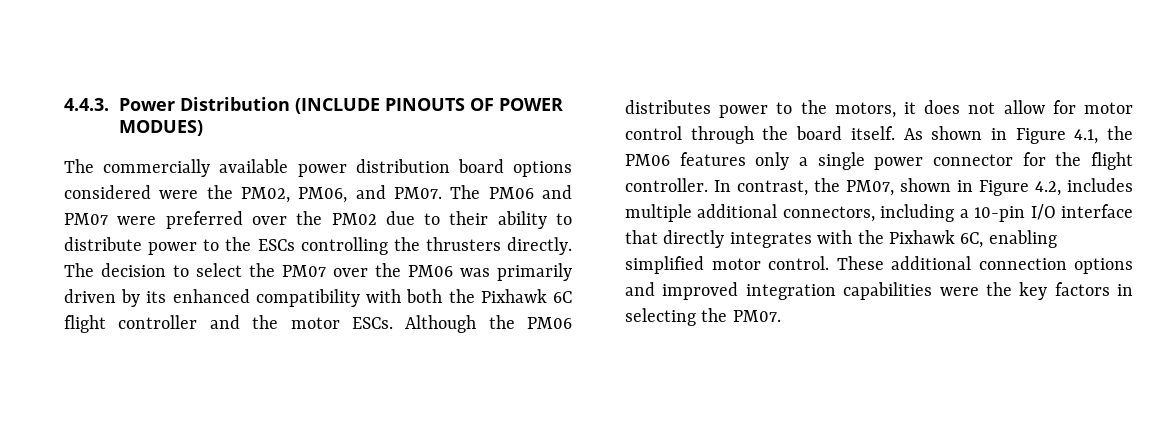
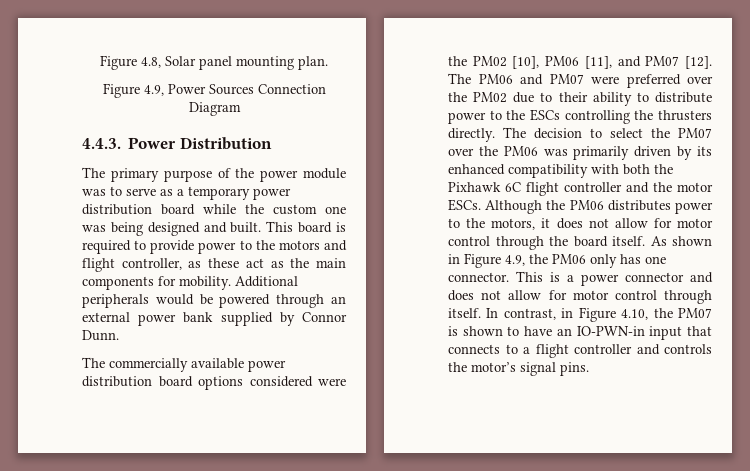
[64,97,563,114] [119,120,203,136] 4.4.3. Power Distribution (INCLUDE PINOUTS OF POWER MODUES) -> [100,55,328,70] [102,83,326,98] [188,102,241,116] [82,137,272,150] [82,167,346,182] [82,186,291,200] [82,204,346,215] [82,221,346,236] [82,240,347,254] [82,258,346,272] [82,276,298,290] [82,294,346,308] [82,312,347,326] [82,330,119,341] Figure 4.8, Solar panel mounting plan. // Figure 4.9, Power Sources Connection Diagram // 4.4.3. Power Distribution // The primary purpose of the power module was to serve as a temporary power distribution board while the custom one was being designed and built. This board is required to provide power to the motors and flight controller, as these act as the main components for mobility. Additional peripherals would be powered through an external power bank supplied by Connor Dunn.
[241,185,442,203] PM02, PM06, and PM07. -> [472,56,712,69] PM02 [10], PM06 [11], and PM07 [12].
[1074,126,1133,144] [625,152,1133,170] [625,178,1133,196] [625,204,1133,222] [625,230,1057,248] [625,256,1133,274] [625,282,1133,300] [625,308,781,326] 4.1, the PM06 features only a single power connector for the flight controller. In contrast, the PM07, shown in Figure 4.2, includes multiple additional connectors, including a 10-pin I/O interface that directly integrates with the Pixhawk 6C, enabling simplified motor control. These additional connection options and improved integration capabilities were the key factors in selecting the PM07. -> [505,254,666,268] [448,271,713,286] [448,290,712,304] [448,307,712,322] [448,326,712,340] [448,344,712,358] [448,362,589,376] 4.9, the PM06 only has one connector. This is a power connector and does not allow for motor control through itself. In contrast, in Figure 4.10, the PM07 is shown to have an IO-PWN-in input that connects to a flight controller and controls the motor’s signal pins.

